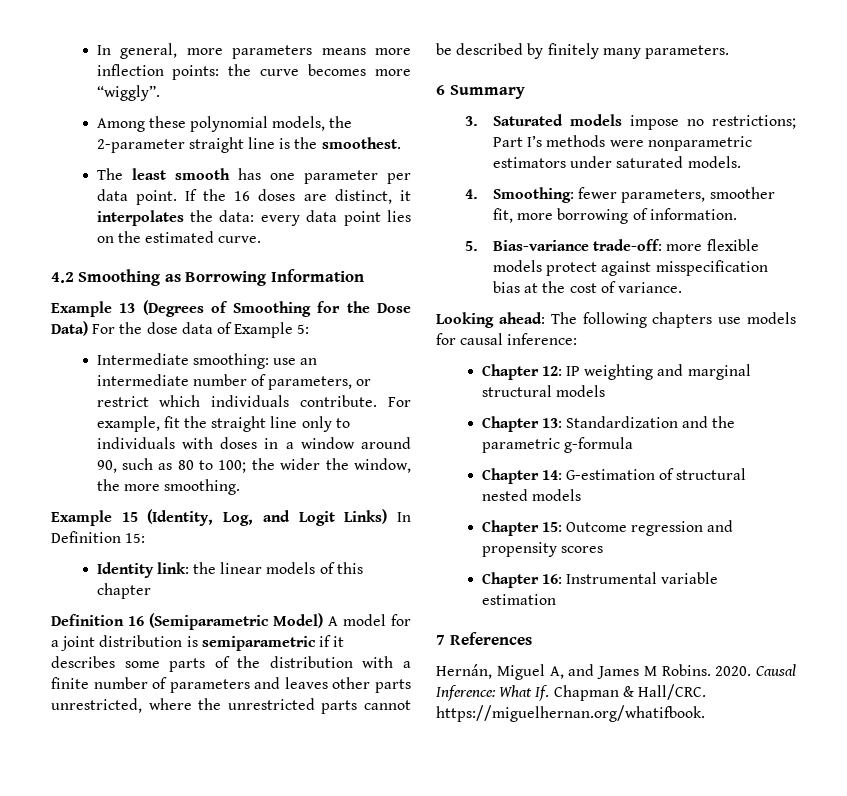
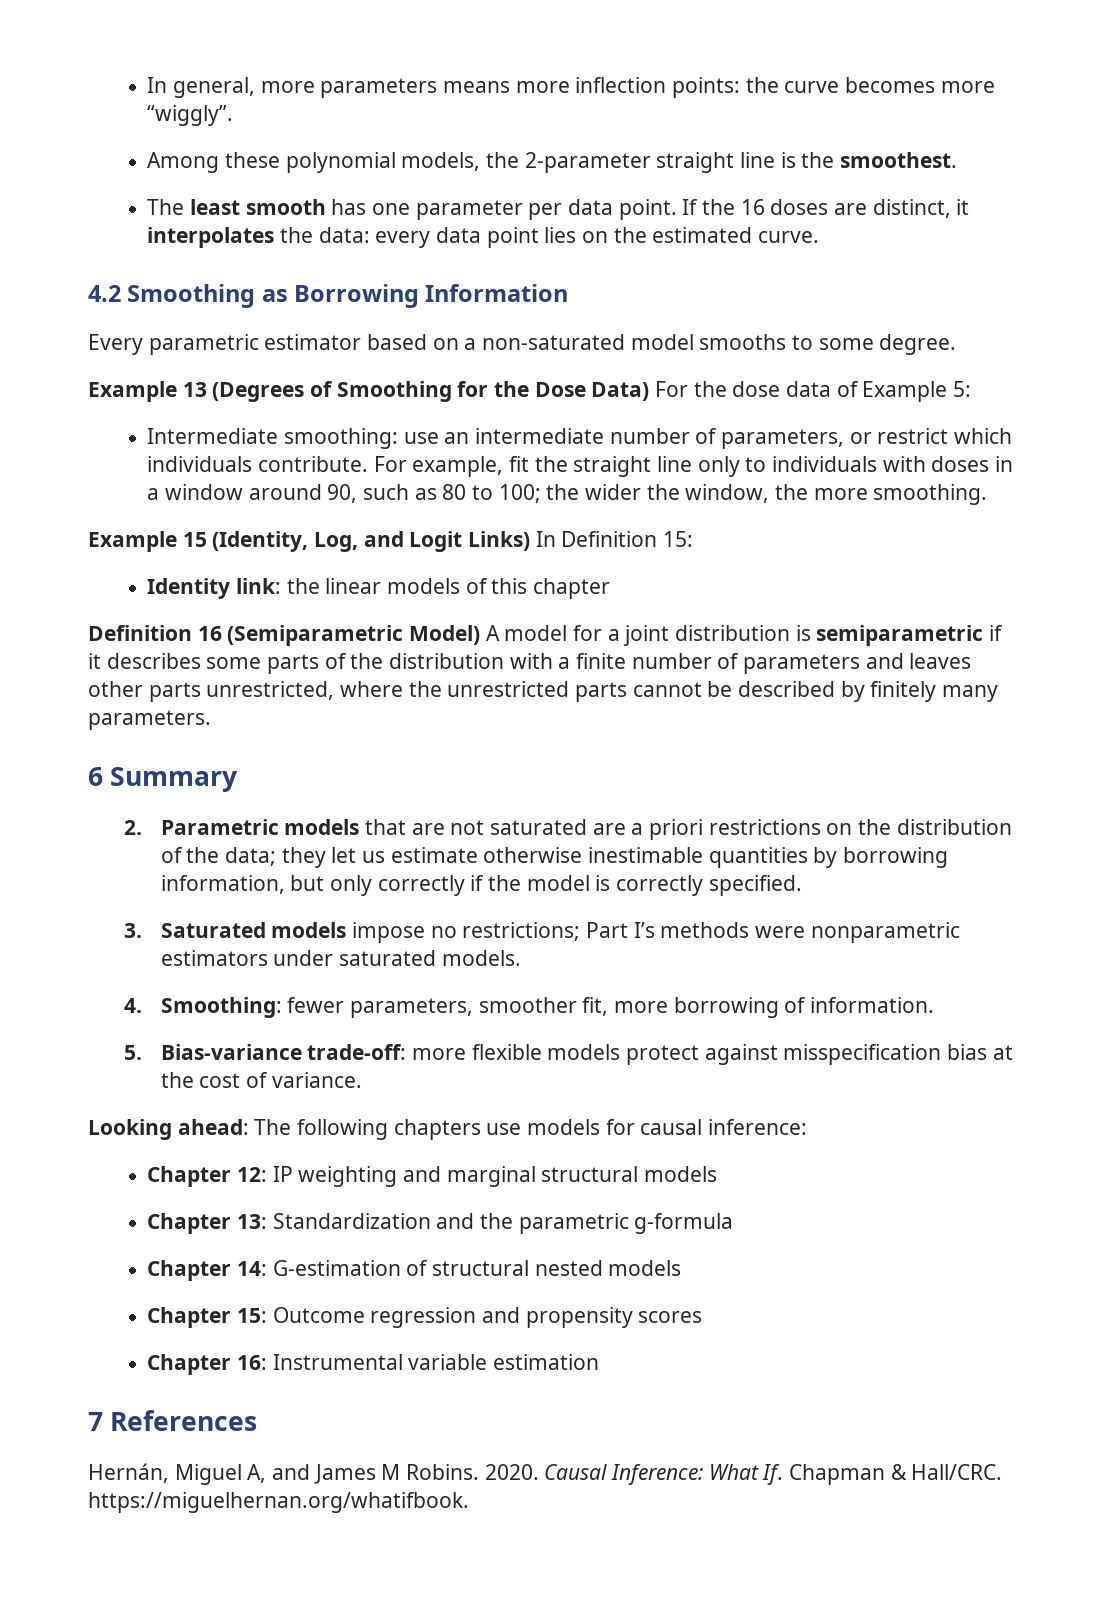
(364, 275) none -> [88,334,957,355] // Every parametric estimator based on a non-saturated model smooths to some degree.
(525, 92) none -> [124,819,1012,840] [160,847,948,868] [160,875,802,896] // 2. Parametric models that are not saturated are a priori restrictions on the distribution of the data; they let us estimate otherwise inestimable quantities by borrowing information, but only correctly if the model is correctly specified.

